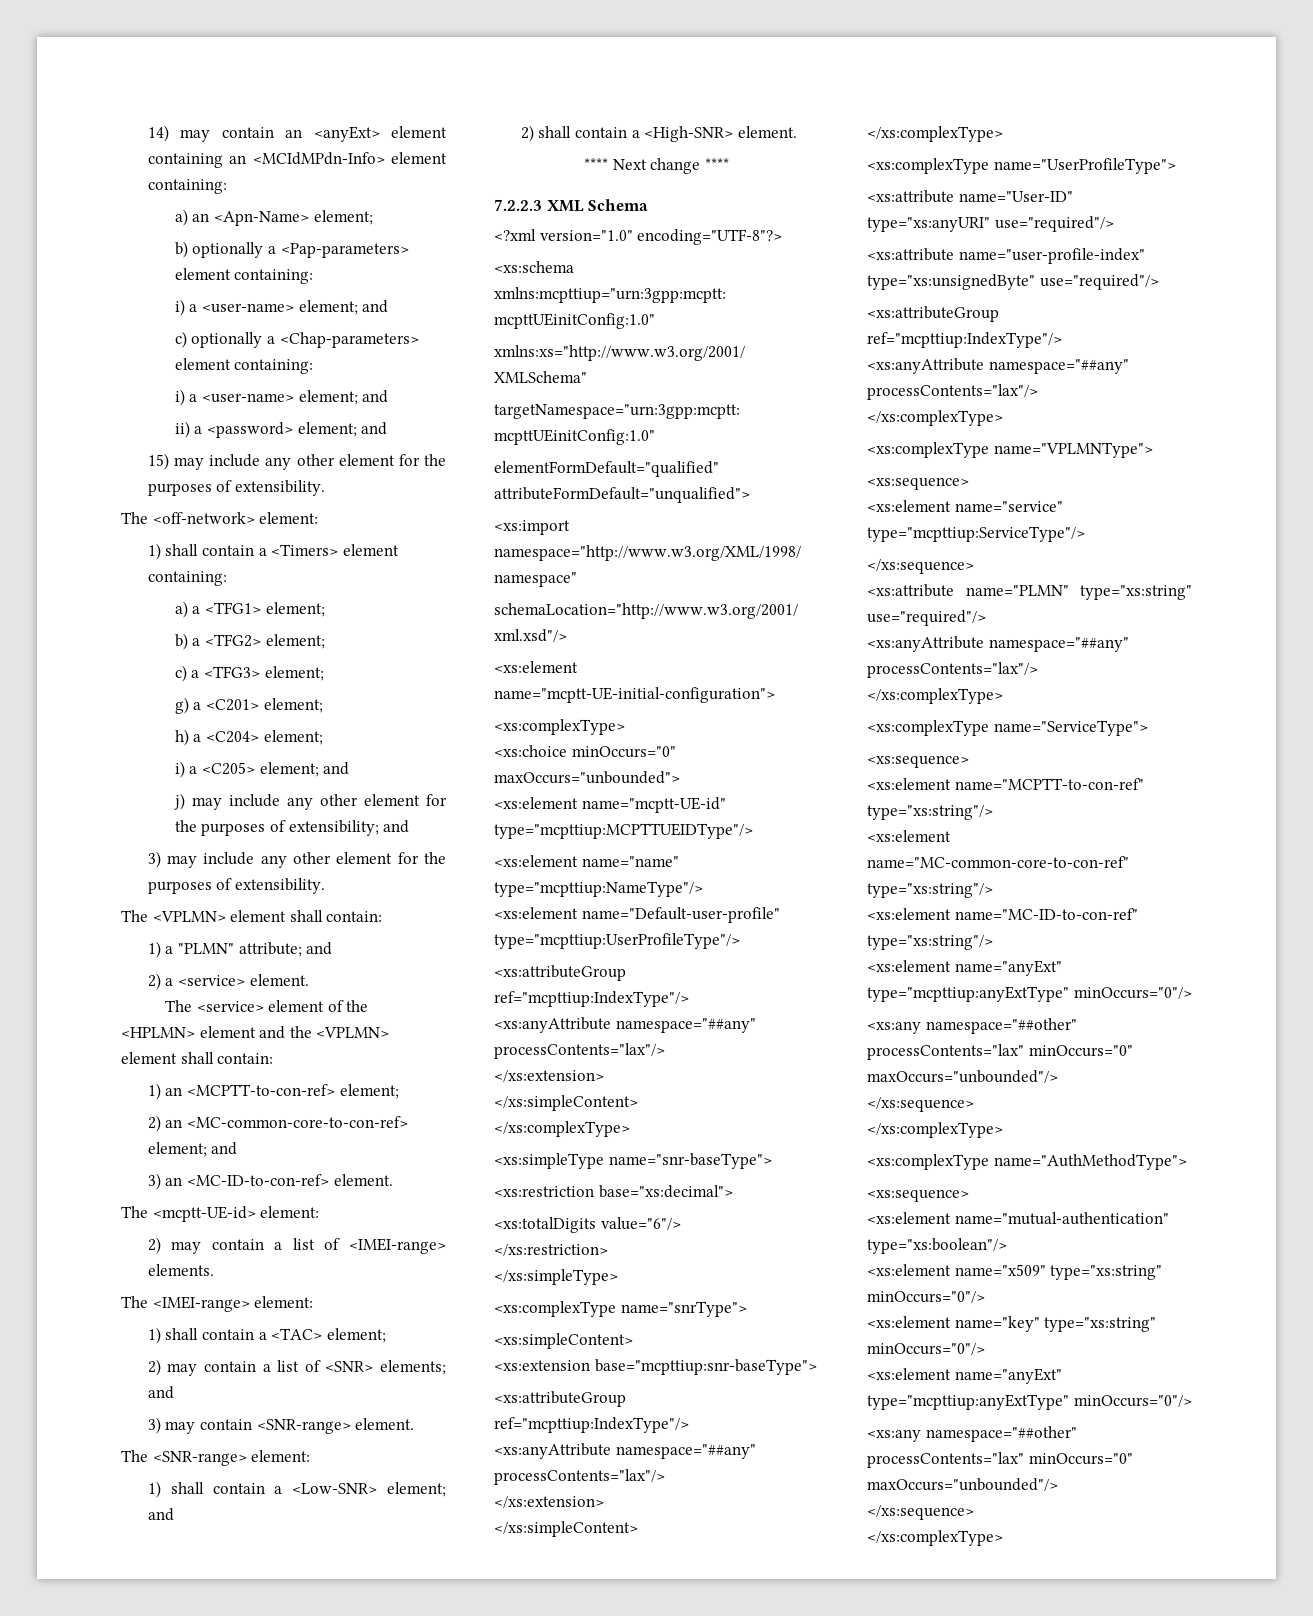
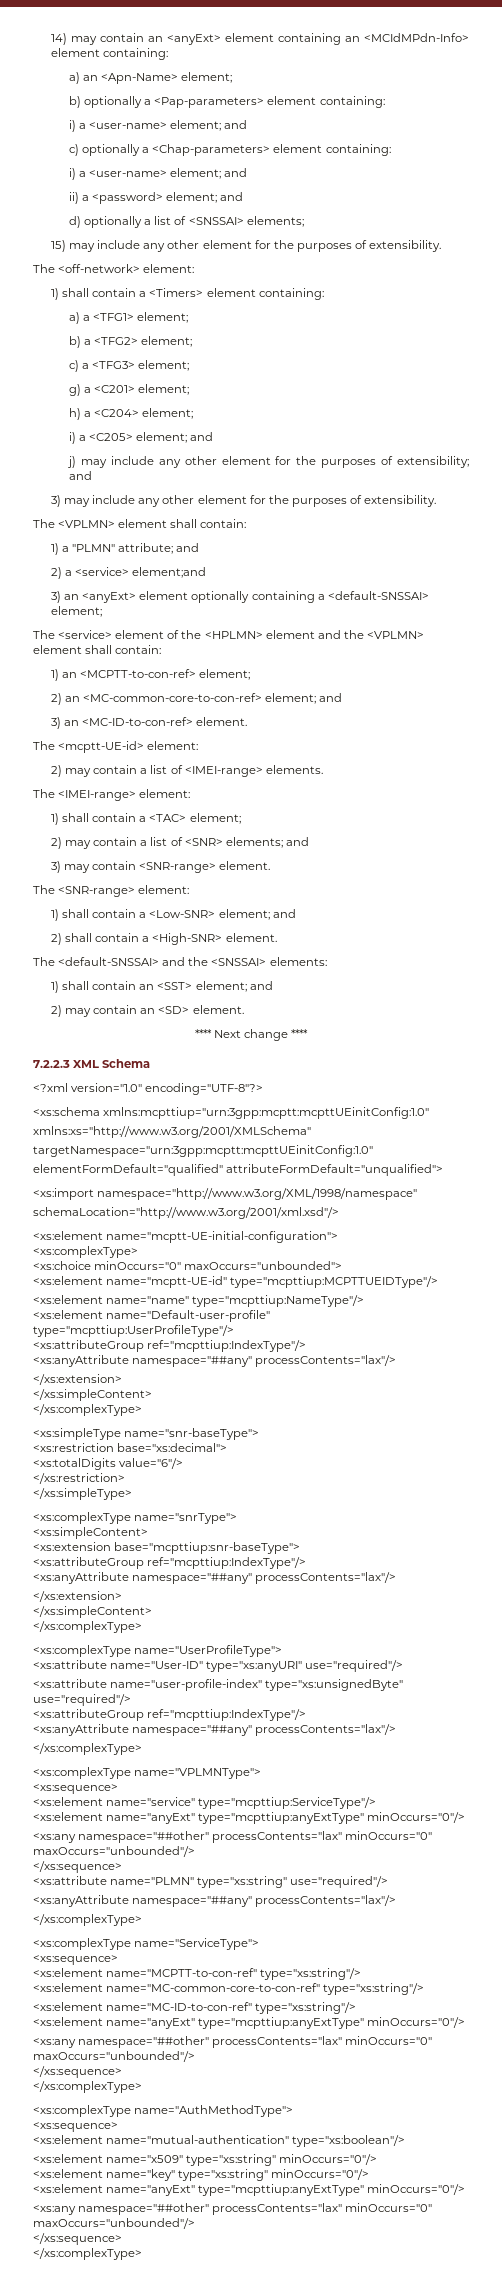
(388, 428) none -> [69,216,304,228] // d) optionally a list of <SNSSAI> elements;
[249,974,309,986] element. -> [132,567,207,578] [51,591,429,603] [51,606,103,617] element;and // 3) an <anyExt> element optionally containing a <default-SNSSAI> element;
(797, 132) none -> [33,957,327,966] [51,981,273,993] [51,1005,244,1017] // The <default-SNSSAI> and the <SNSSAI> elements: // 1) shall contain an <SST> element; and // 2) may contain an <SD> element.
(1085, 534) none -> [33,1812,466,1824] [33,1831,433,1843] [33,1846,195,1857] // <xs:element name="anyExt" type="mcpttiup:anyExtType" minOccurs="0"/> // <xs:any namespace="##other" processContents="lax" minOccurs="0" maxOccurs="unbounded"/>

